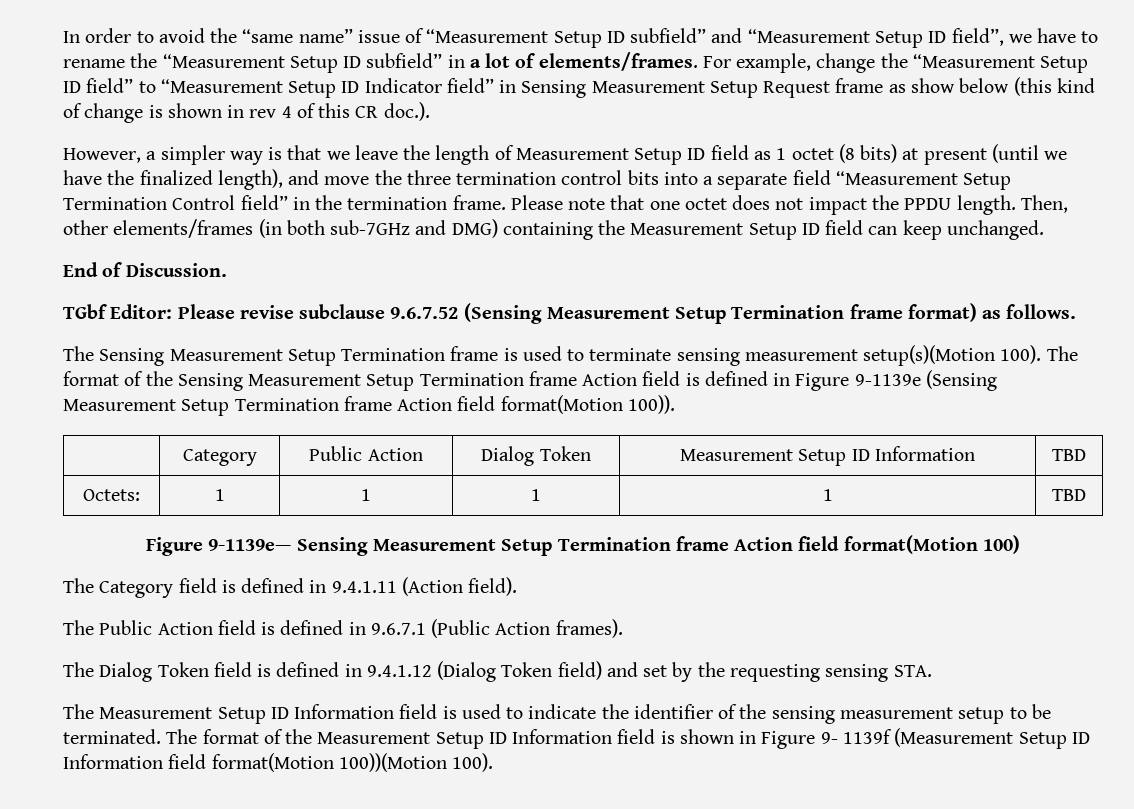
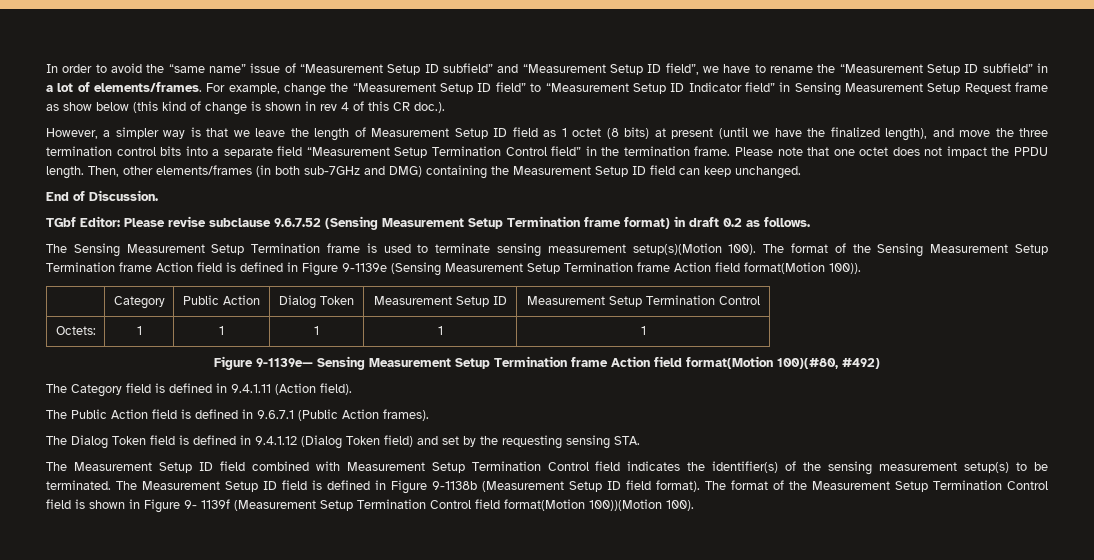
(977, 312) none -> [674,216,742,227] in draft 0.2
[874,446,975,461] [1052,449,1086,461] Information | TBD -> [526,295,760,307] | Measurement Setup Termination Control
[1052,489,1086,501] TBD -> [640,326,646,335] 1
[982,535,1020,554] 100) -> [777,358,880,369] 100)(#80, #492)
[294,704,713,719] Information field is used to indicate the identifier -> [219,461,779,473] field combined with Measurement Setup Termination Control field indicates the identifier(s)
[958,707,1005,724] setup -> [964,462,1010,473] setup(s)
(198, 736) none -> [142,480,726,494] Measurement Setup ID field is defined in Figure 9-1138b (Measurement Setup ID field format). The
[488,729,613,744] ID Information -> [933,480,1048,490] Termination Control
[1071,732,1090,744] [63,754,163,769] ID Information -> [357,499,471,509] Termination Control

